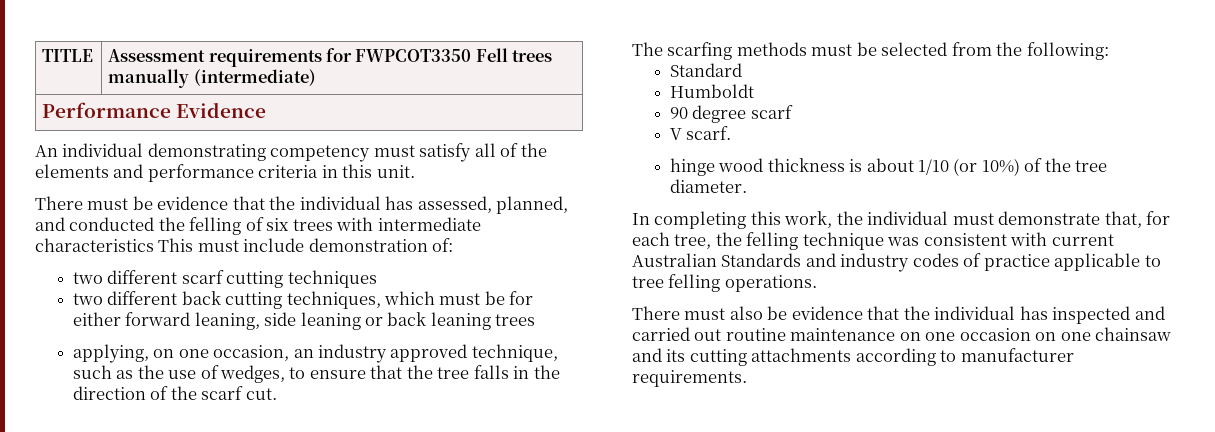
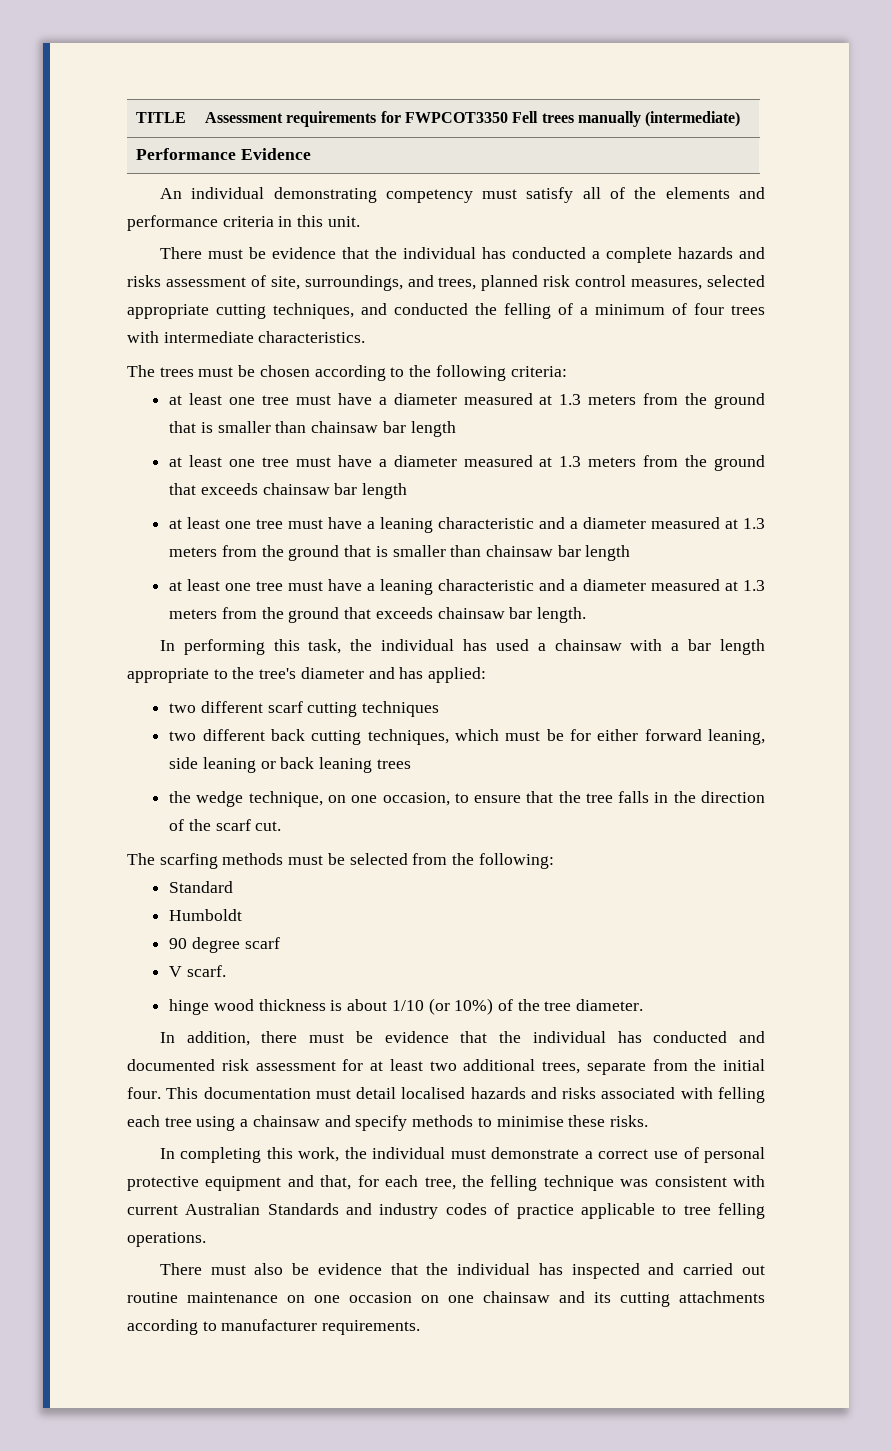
[417,196,569,214] assessed, planned, -> [511,247,765,263] [127,275,766,291] [127,303,354,319] conducted a complete hazards and risks assessment of site, surroundings, and trees, planned risk control measures, selected appropriate cutting techniques,
[266,217,481,231] [35,238,454,252] six trees with intermediate characteristics This must include demonstration of: -> [580,303,765,315] [127,331,366,343] [127,365,567,381] [169,393,765,409] [169,421,456,437] [169,455,765,471] [169,483,408,499] [169,517,766,533] [169,545,631,561] [169,579,766,595] [169,607,586,623] [159,639,765,655] [127,667,487,683] a minimum of four trees with intermediate characteristics. // The trees must be chosen according to the following criteria: // at least one tree must have a diameter measured at 1.3 meters from the ground that is smaller than chainsaw bar length // at least one tree must have a diameter measured at 1.3 meters from the ground that exceeds chainsaw bar length // at least one tree must have a leaning characteristic and a diameter measured at 1.3 meters from the ground that is smaller than chainsaw bar length // at least one tree must have a leaning characteristic and a diameter measured at 1.3 meters from the ground that exceeds chainsaw bar length. // In performing this task, the individual has used a chainsaw with a bar length appropriate to the tree's diameter and has applied:
[72,344,558,363] [72,365,285,383] applying, on one occasion, an industry approved technique, such as the use of wedges, -> [169,791,450,807] the wedge technique, on one occasion,
(747, 186) none -> [159,1031,765,1046] [127,1059,765,1075] [127,1087,765,1103] [127,1115,648,1131] // In addition, there must be evidence that the individual has conducted and documented risk assessment for at least two additional trees, separate from the initial four. This documentation must detail localised hazards and risks associated with felling each tree using a chainsaw and specify methods to minimise these risks.
(1101, 218) none -> [584,1147,765,1163] [127,1175,314,1191] a correct use of personal protective equipment and

